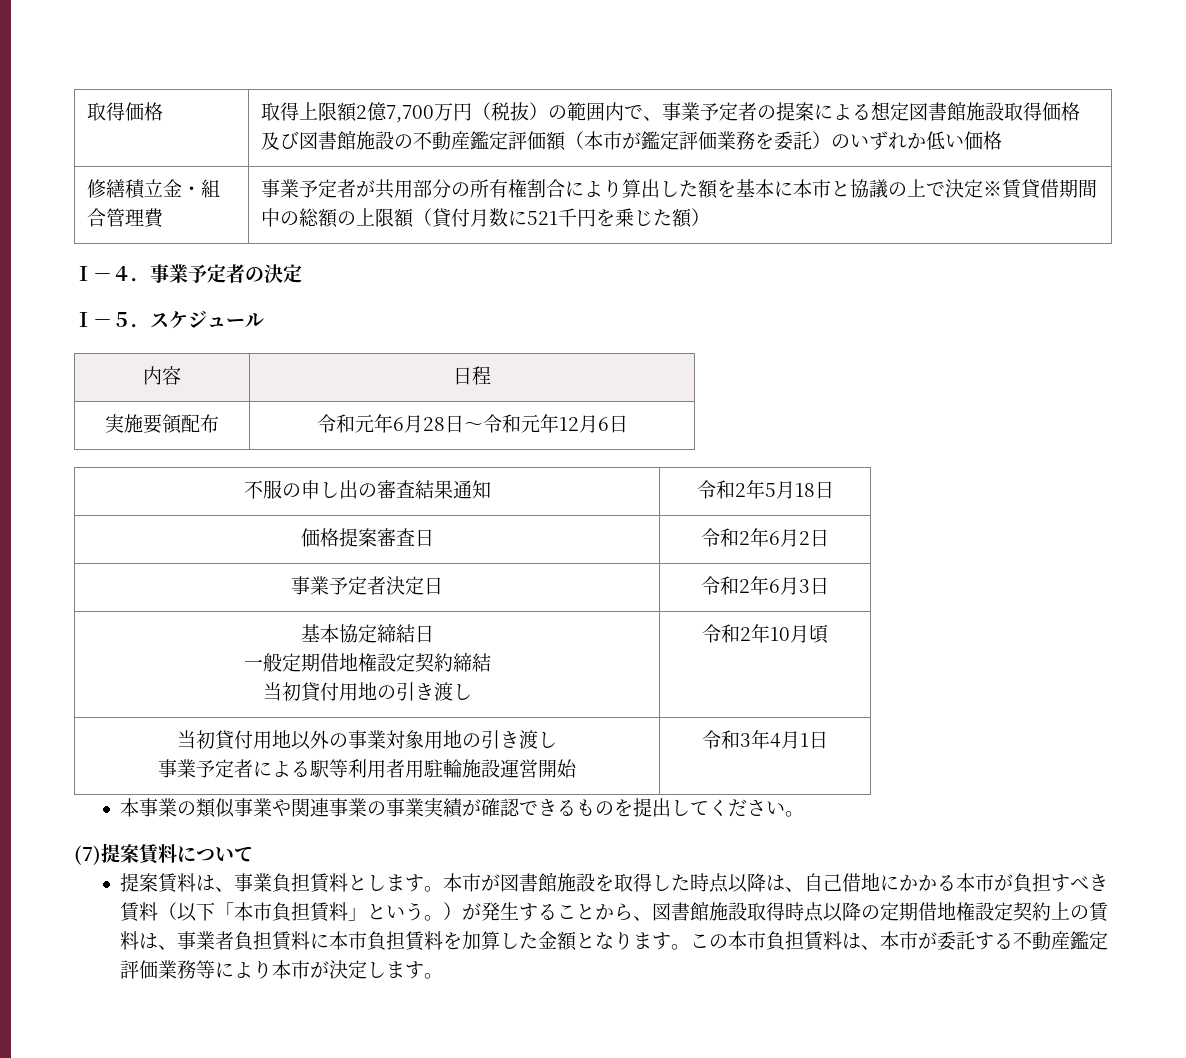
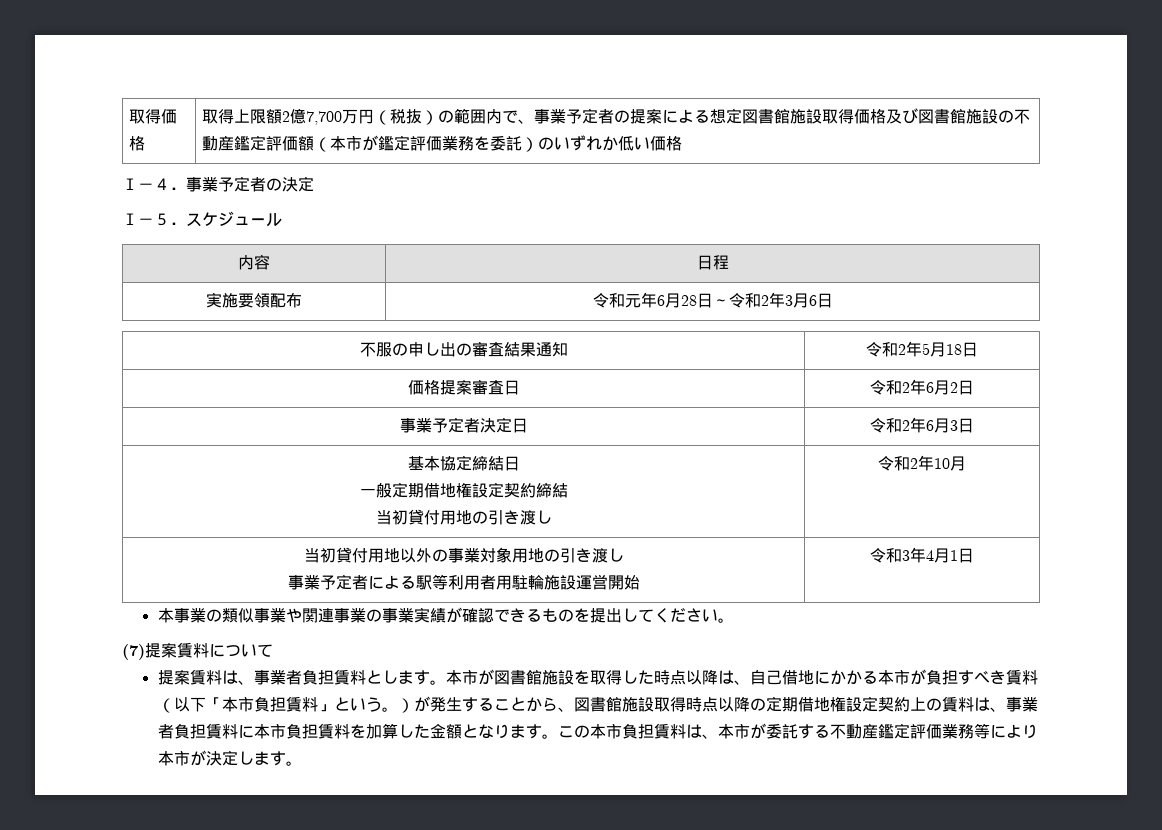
[87,179,221,199] [87,208,165,228] [261,179,1098,199] [261,208,711,228] // 修繕積立金・組合管理費 | 事業予定者が共用部分の所有権割合により算出した額を基本に本市と協議の上で決定※賃貸借期間中の総額の上限額（貸付月数に521千円を乗じた額） -> (682, 143) none
[520,414,579,433] 元年12 -> [760,292,793,308] 2年3
[809,624,828,644] 頃 -> (967, 463) none
(272, 882) none -> [285,670,302,685] 者

